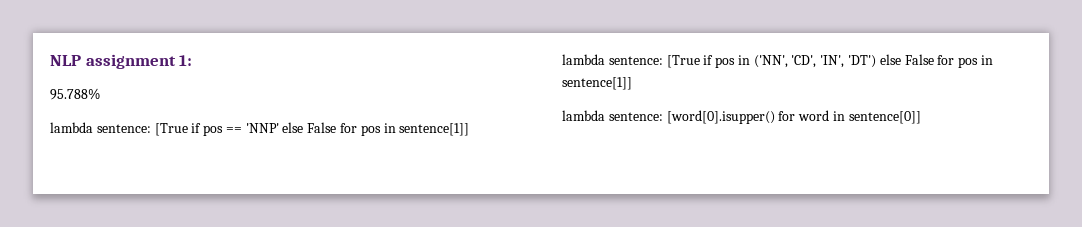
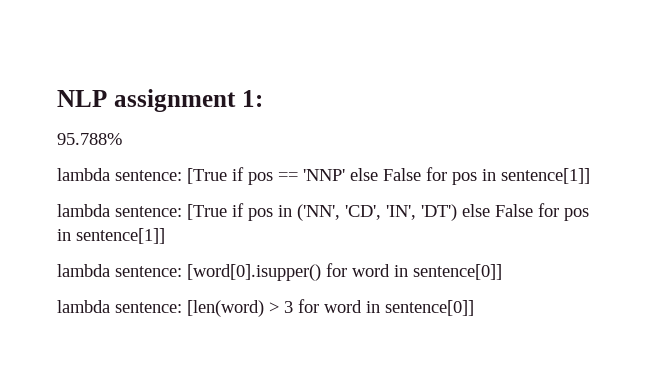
(921, 117) none -> [57,299,474,317] // lambda sentence: [len(word) > 3 for word in sentence[0]]

